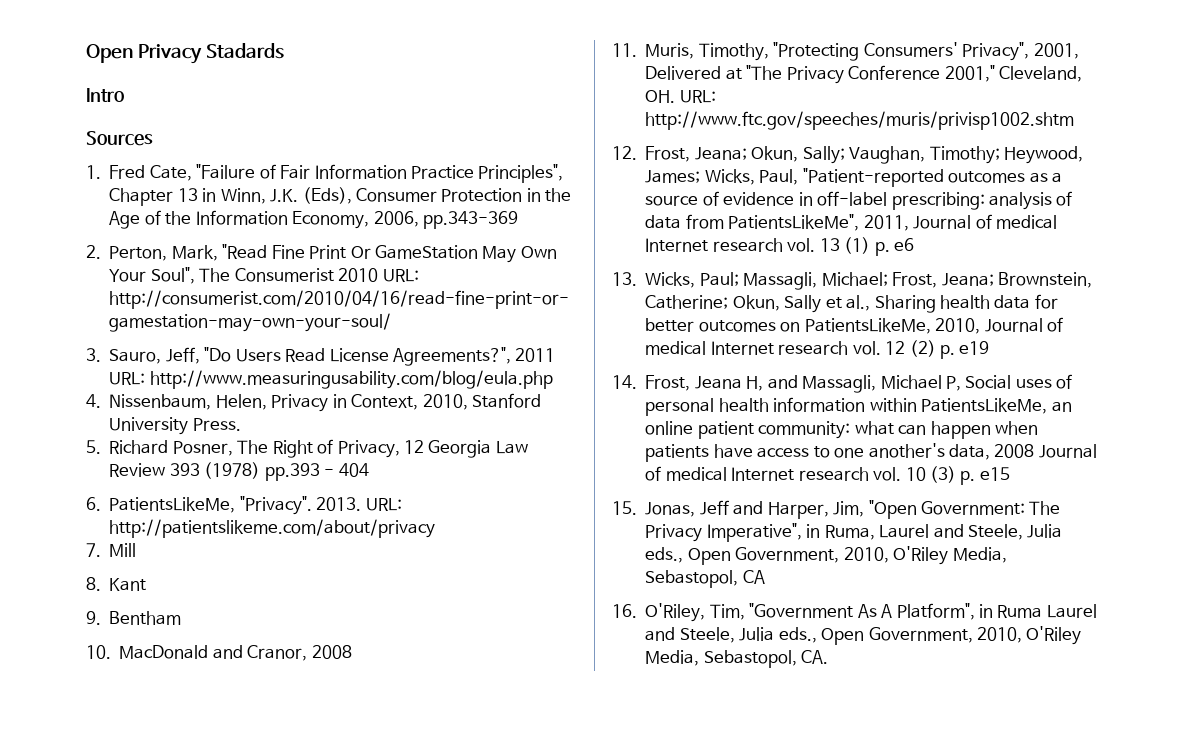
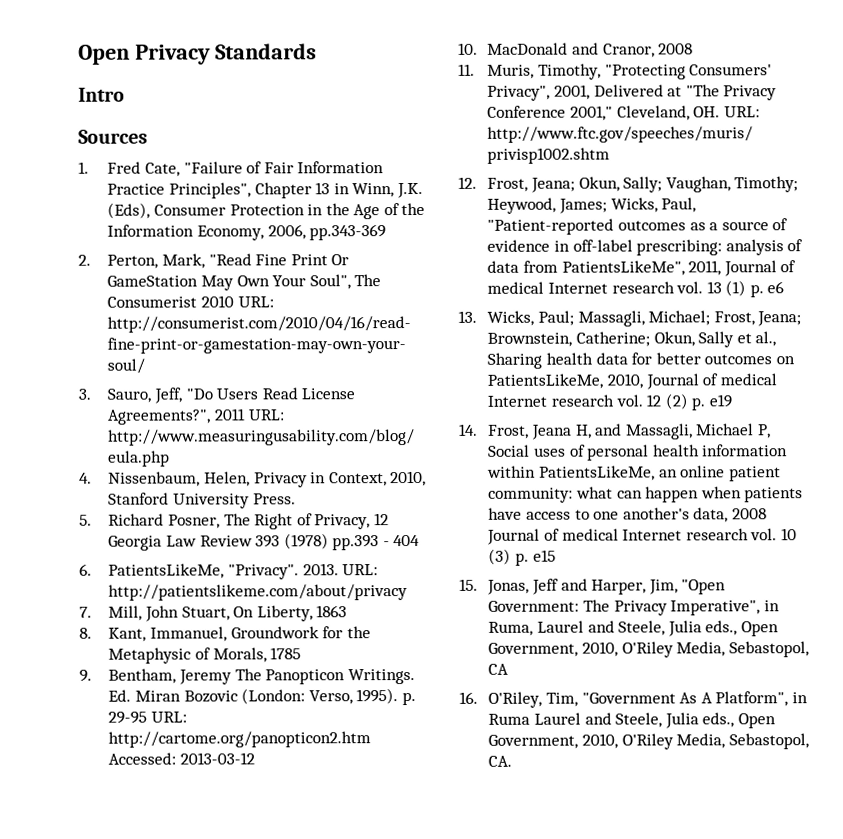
[206,43,285,59] Stadards -> [214,43,317,60] Standards
[109,543,137,557] [86,577,147,591] [86,611,182,625] Mill // 8. Kant // 9. Bentham -> [108,605,348,622] [79,626,371,642] [108,647,302,664] [79,668,415,685] [108,688,416,706] [108,711,187,724] [108,731,372,748] [108,752,255,765] Mill, John Stuart, On Liberty, 1863 // 8. Kant, Immanuel, Groundwork for the Metaphysic of Morals, 1785 // 9. Bentham, Jeremy The Panopticon Writings. Ed. Miran Bozovic (London: Verso, 1995). p. 29-95 URL: http://cartome.org/panopticon2.htm Accessed: 2013-03-12

